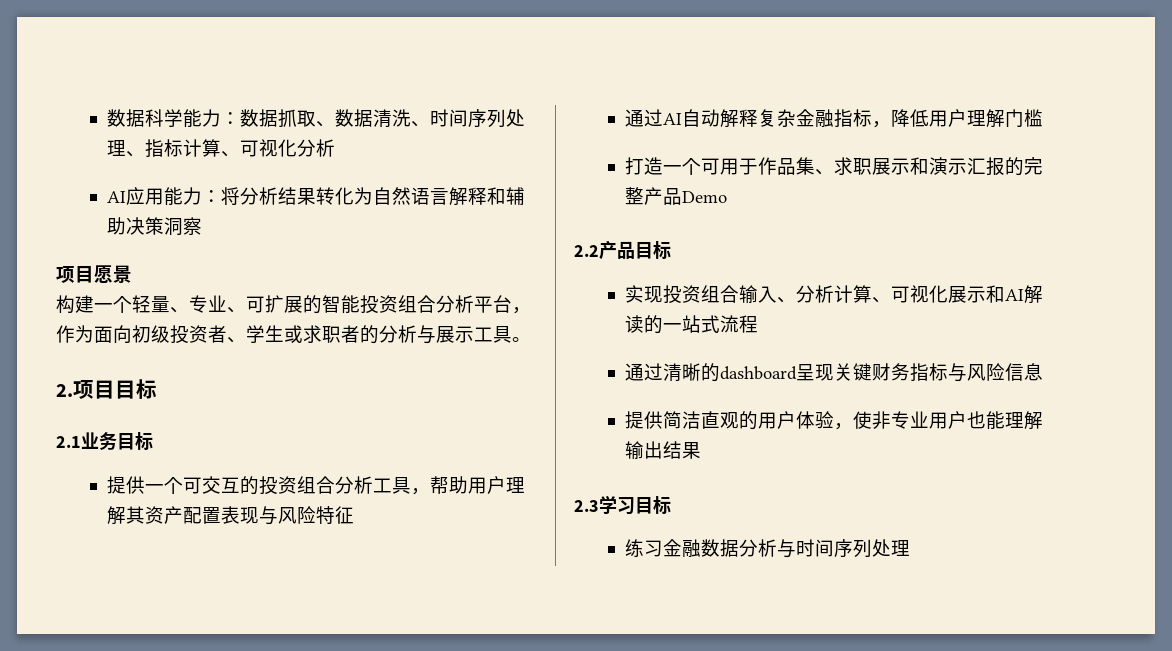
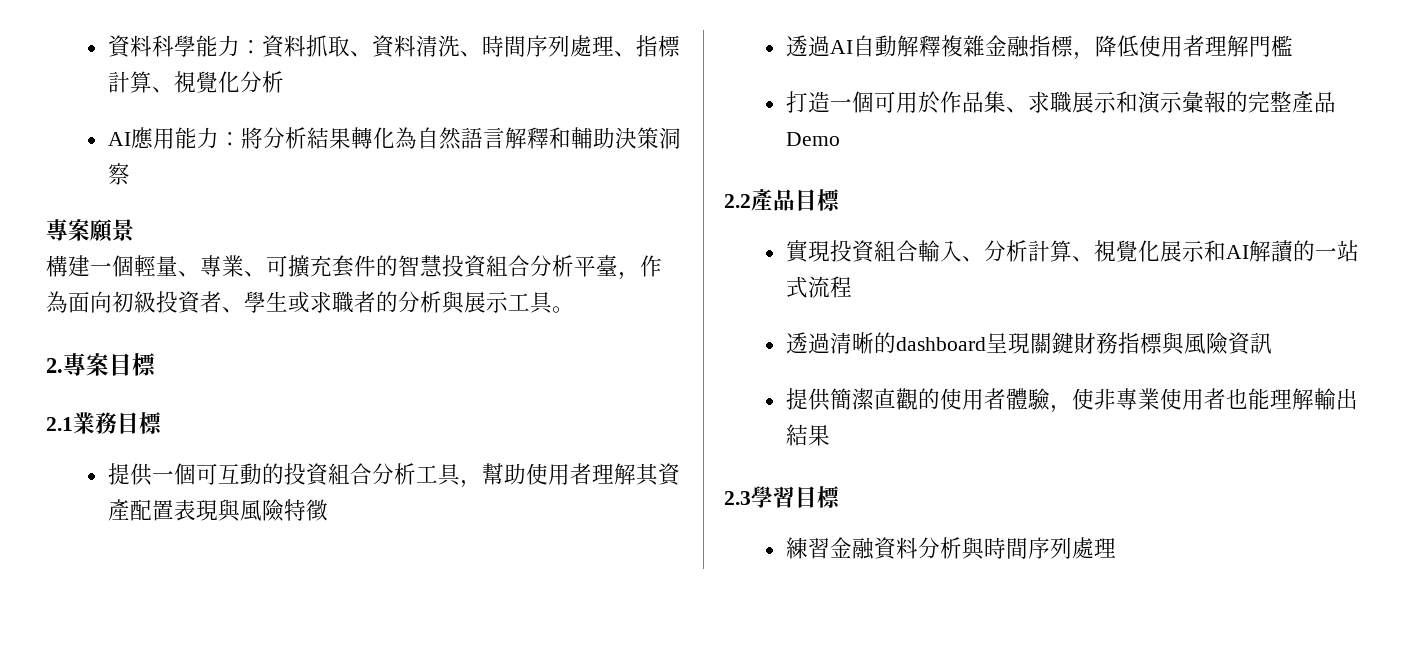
[106,109,525,128] [106,139,278,158] 数据科学能力：数据抓取、数据清洗、时间序列处理、指标计算、可视 -> [107,35,680,58] [107,71,218,93] 資料科學能力：資料抓取、資料清洗、時間序列處理、指標計算、視覺
[125,187,145,205] 应 -> [130,127,153,149] 應
[220,187,525,206] [106,217,145,235] 将分析结果转化为自然语言解释和辅助决 -> [240,127,637,150] 將分析結果轉化為自然語言解釋和輔助決
[56,265,113,283] 项目愿 -> [46,219,113,242] 專案願
[56,295,531,314] [56,325,341,344] 构建一个轻量、专业、可扩展的智能投资组合分析平台，作为面向初级投资者、学生或求职 -> [46,255,662,280] [46,291,354,314] 構建一個輕量、專業、可擴充套件的智慧投資組合分析平臺，作為面向初級投資者、學生或求職
[417,325,436,344] 与 -> [442,291,465,314] 與
[73,379,157,399] 项目目标 -> [63,353,156,376] 專案目標
[81,432,153,450] 业务目标 -> [73,412,162,434] 業務目標
[163,476,525,495] [106,506,354,525] [624,109,1043,128] 个可交互的投资组合分析工具，帮助用户理解其资产配置表现与风险特征 // 通过AI自动解释复杂金融指标，降低用户理解门槛 -> [173,463,681,488] [107,499,328,522] [785,35,1293,60] 個可互動的投資組合分析工具，幫助使用者理解其資產配置表現與風險特徵 // 透過AI自動解釋複雜金融指標，降低使用者理解門檻
[681,158,758,175] 个可用于 -> [851,91,940,114] 個可用於
[852,158,872,175] 职 -> [1049,91,1072,113] 職
[966,157,1043,176] [624,187,663,205] 汇报的完整产 -> [1181,91,1314,113] 彙報的完整產
[599,241,671,260] [624,285,929,304] 产品目标 // 实现投资组合输入、分析计算、可视 -> [751,189,840,211] [785,240,1138,263] 產品目標 // 實現投資組合輸入、分析計算、視覺
[624,315,644,333] 读 -> [1270,240,1294,263] 讀
[624,363,663,381] 通过 -> [785,332,830,354] 透過
[814,363,1043,382] [624,411,967,430] 现关键财务指标与风险信息 // 提供简洁直观的用户体验，使非专业用户 -> [1007,332,1272,355] [785,388,1226,413] 現關鍵財務指標與風險資訊 // 提供簡潔直觀的使用者體驗，使非專業使用者
[624,441,682,460] 输出结 -> [1313,388,1358,410] [785,424,808,446] 輸出結
[599,495,671,515] [624,539,891,558] 学习目标 // 练习金融数据分析与时间序列处 -> [750,486,840,508] [785,537,1094,560] 學習目標 // 練習金融資料分析與時間序列處

